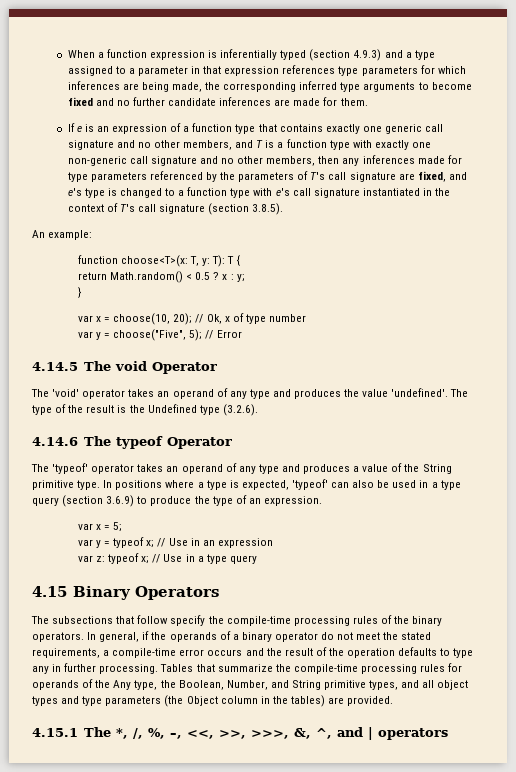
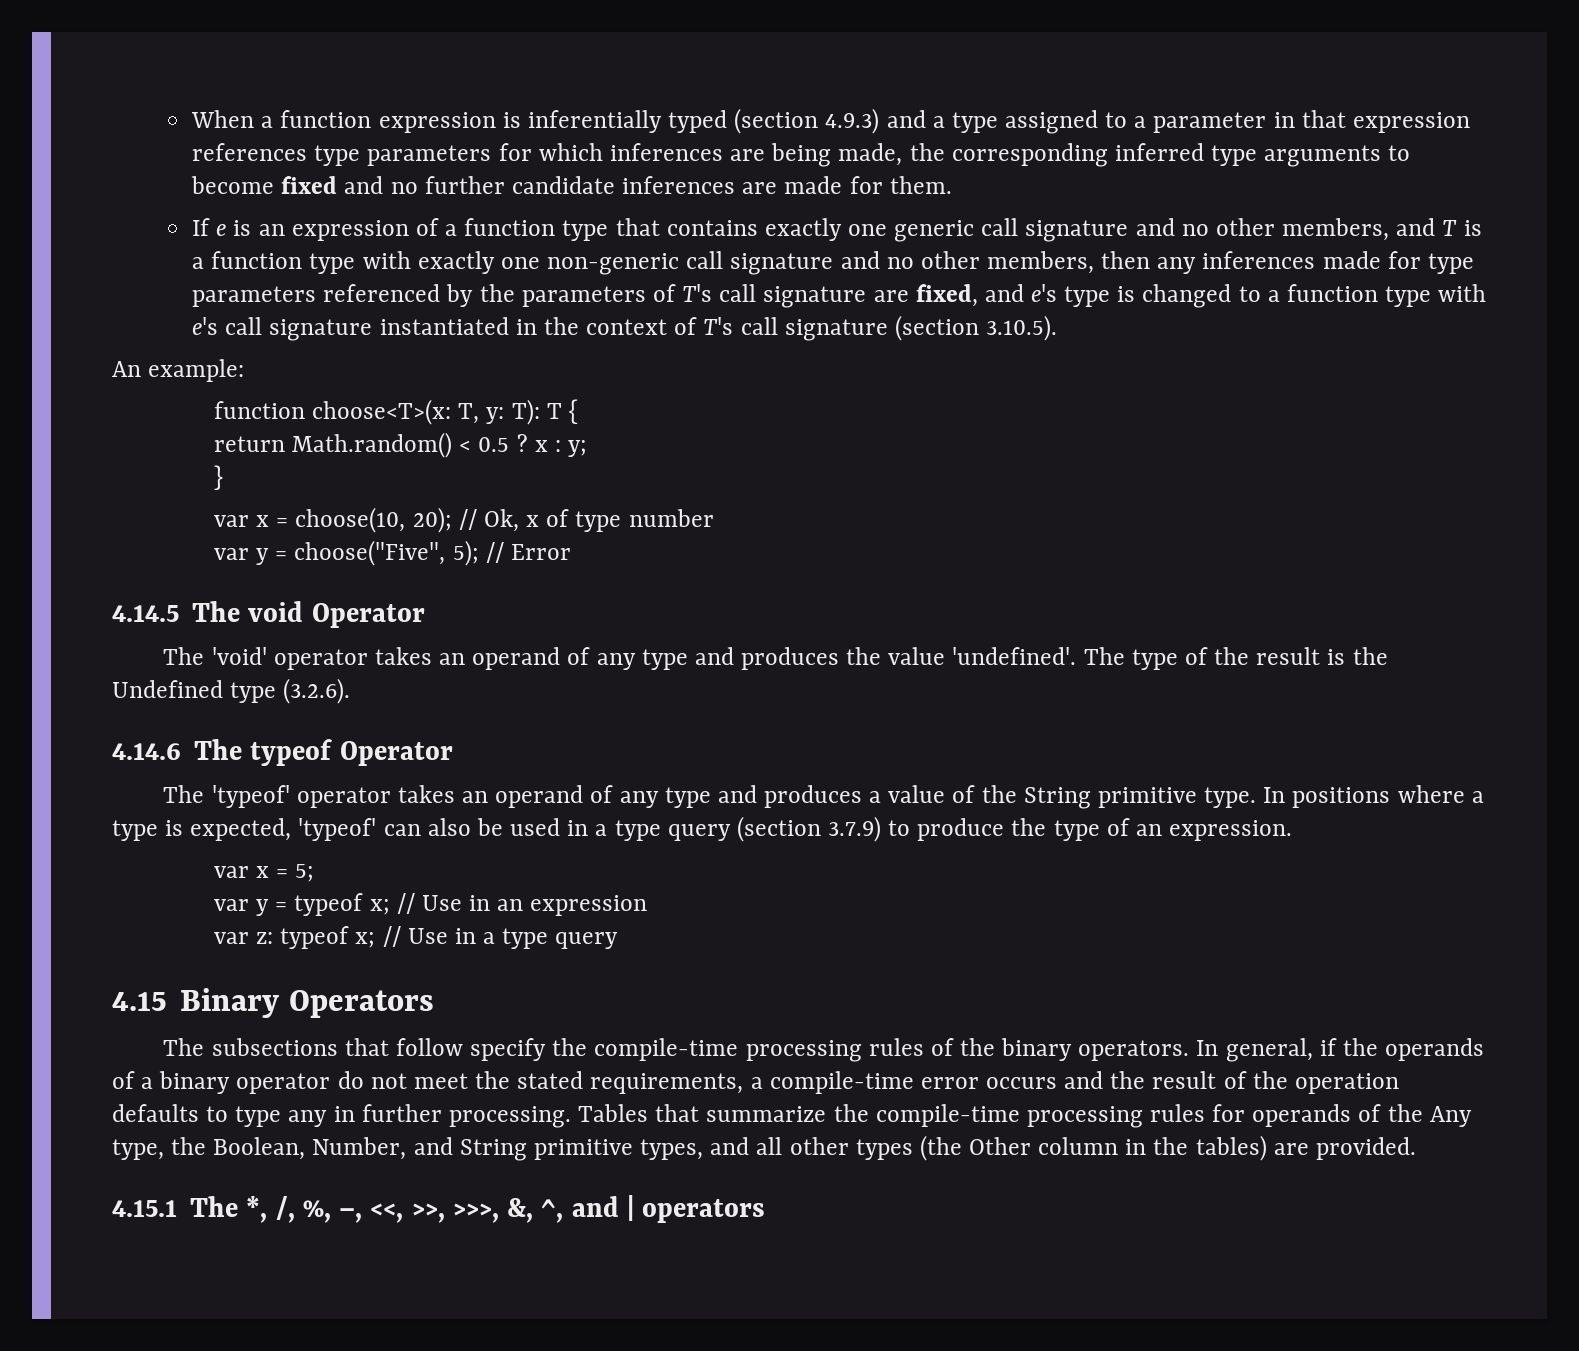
[252,203,284,215] 3.8.5). -> [986,315,1058,341] 3.10.5).
[106,495,135,507] 3.6.9) -> [828,816,882,842] 3.7.9)
[437,680,469,690] [32,695,218,707] object types and type parameters (the Object -> [789,1135,1032,1161] other types (the Other

